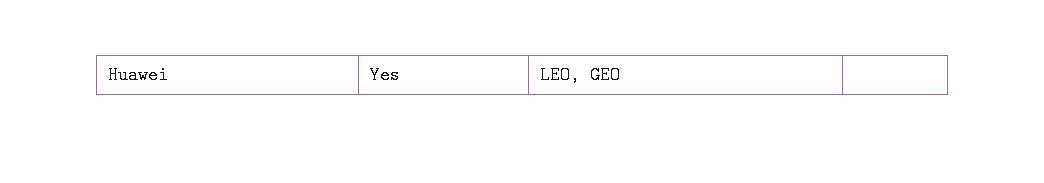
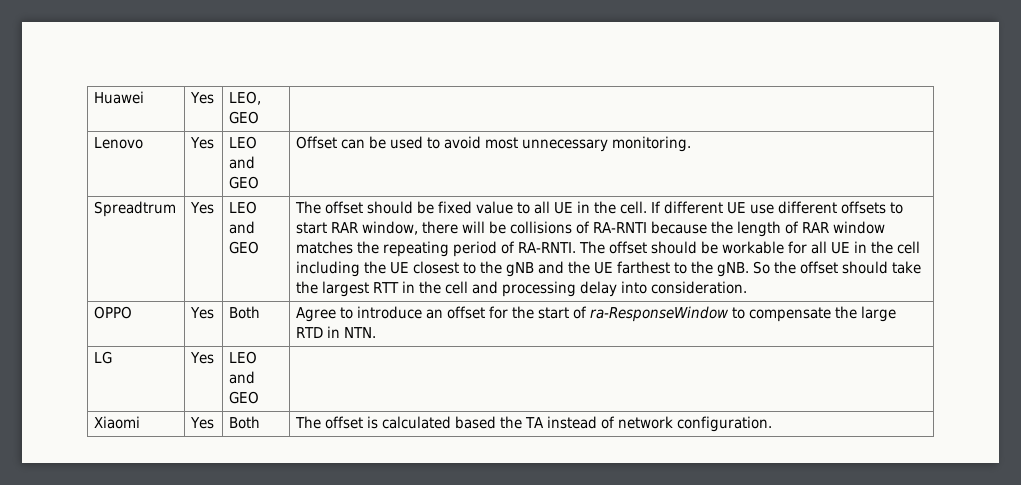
(621, 75) none -> [94,137,144,149] [190,137,215,149] [229,136,258,149] [229,156,256,169] [229,176,260,189] [296,136,692,152] [94,201,177,217] [190,202,215,214] [229,201,258,214] [229,221,256,234] [229,241,260,254] [295,201,904,214] [296,221,886,237] [296,241,921,257] [296,261,922,277] [296,281,748,297] [94,306,133,319] [190,307,215,319] [229,306,261,319] [296,306,897,322] [296,326,377,338] [94,351,113,364] [190,352,215,364] [229,351,258,364] [229,371,256,384] [229,391,260,404] [94,416,141,429] [190,417,215,429] [229,416,261,429] [295,416,773,432] // Lenovo | Yes | LEO and GEO | Offset can be used to avoid most unnecessary monitoring. // Spreadtrum | Yes | LEO and GEO | The offset should be fixed value to all UE in the cell. If different UE use different offsets to start RAR window, there will be collisions of RA-RNTI because the length of RAR window matches the repeating period of RA-RNTI. The offset should be workable for all UE in the cell including the UE closest to the gNB and the UE farthest to the gNB. So the offset should take the largest RTT in the cell and processing delay into consideration. // OPPO | Yes | Both | Agree to introduce an offset for the start of ra-ResponseWindow to compensate the large RTD in NTN. // LG | Yes | LEO and GEO | // Xiaomi | Yes | Both | The offset is calculated based the TA instead of network configuration.

